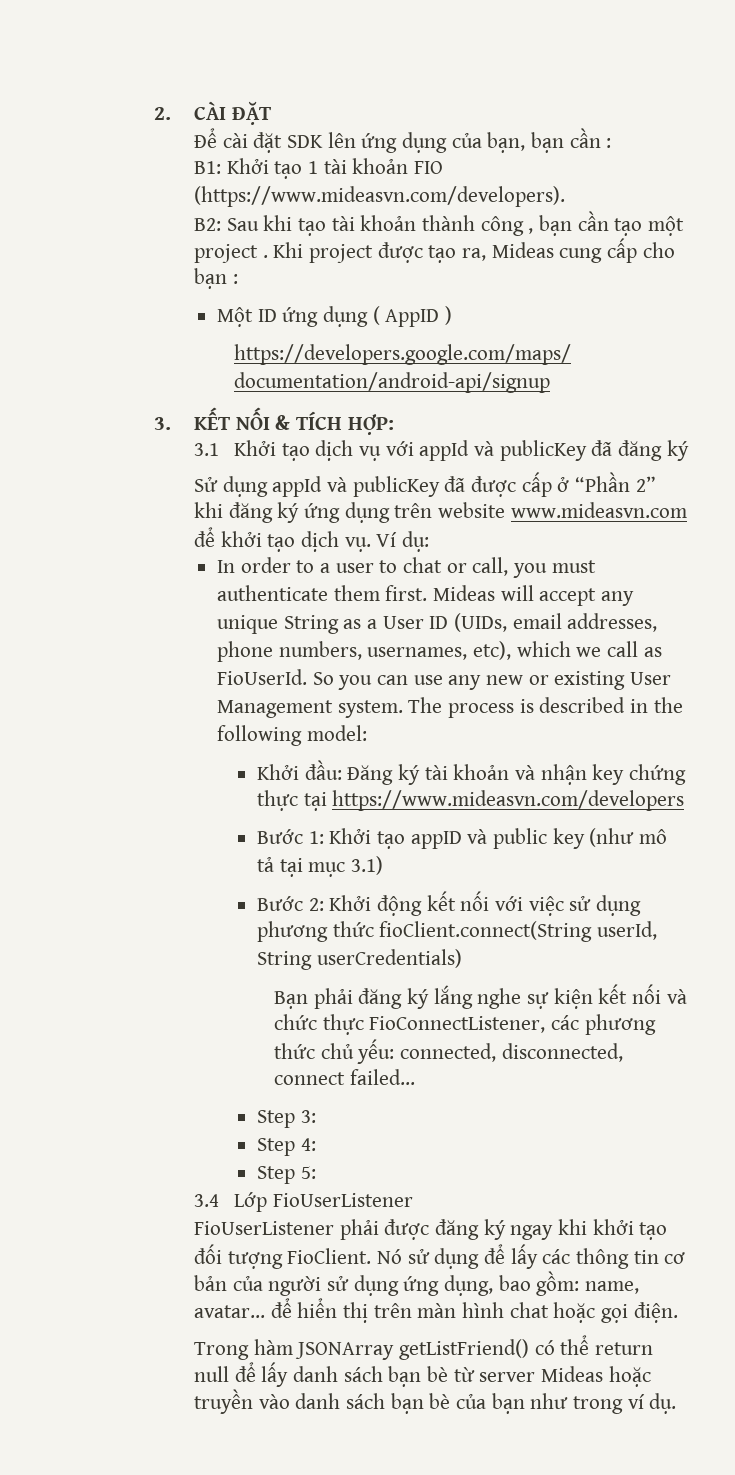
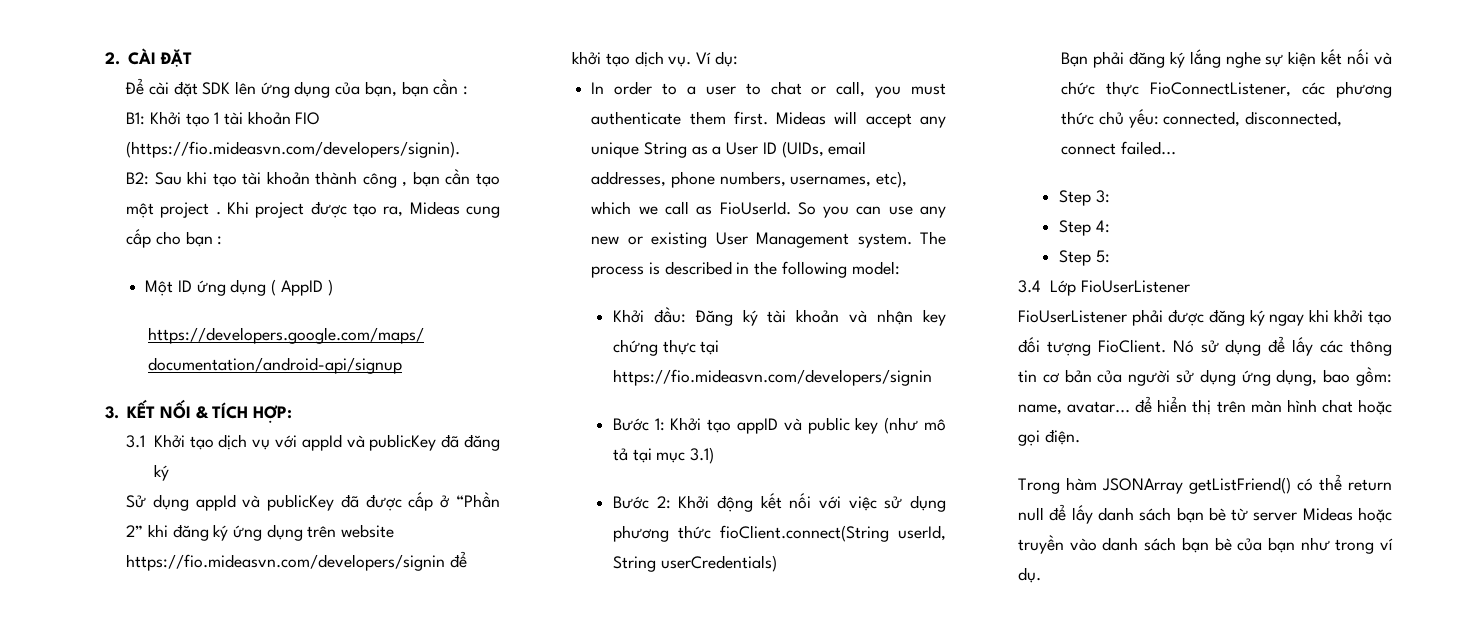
[193,186,565,207] (https://www.mideasvn.com/developers). -> [126,141,461,158] (https://fio.mideasvn.com/developers/signin).
[510,502,687,518] www.mideasvn.com -> [126,554,446,571] https://fio.mideasvn.com/developers/signin
[332,790,685,811] https://www.mideasvn.com/developers -> [612,369,932,386] https://fio.mideasvn.com/developers/signin

